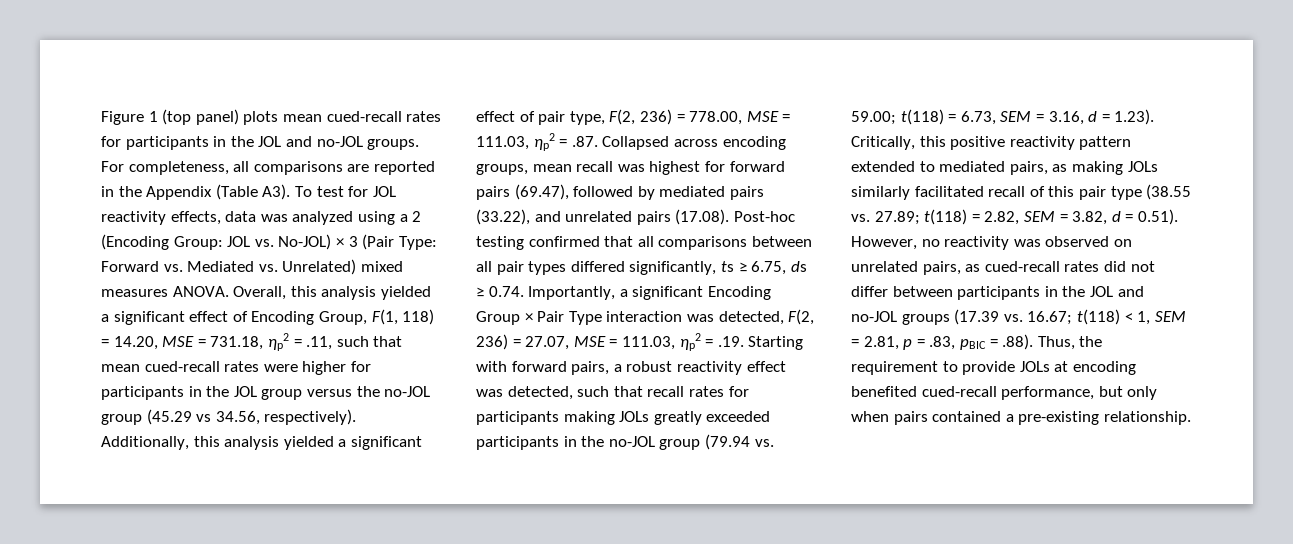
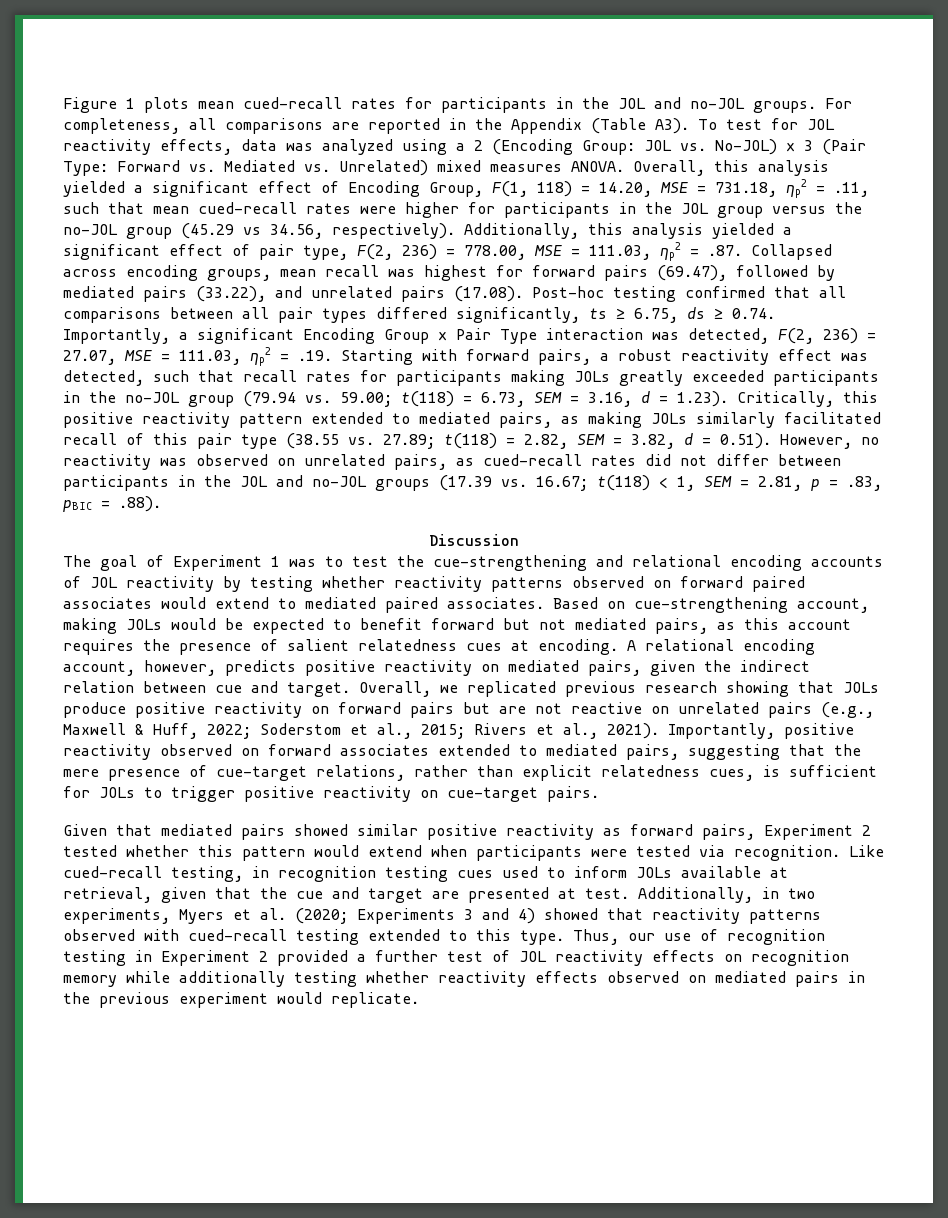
[162,109,239,125] (top panel) -> (135, 103) none
[1037,336,1103,350] [851,361,1136,375] [851,386,1158,400] [851,411,1191,425] Thus, the requirement to provide JOLs at encoding benefited cued-recall performance, but only when pairs contained a pre-existing relationship. -> [429,534,519,546] [63,555,883,571] [63,576,805,592] [63,597,869,613] [63,618,851,634] [63,639,815,655] [63,660,810,676] [63,681,879,697] [63,702,874,718] [63,723,854,739] [63,744,861,760] [63,765,877,781] [63,786,599,802] [63,824,871,840] [63,845,884,861] [63,866,788,882] [63,887,815,903] [63,908,821,924] [63,929,825,945] [63,950,849,966] [63,971,865,987] [63,992,419,1008] // Discussion // The goal of Experiment 1 was to test the cue-strengthening and relational encoding accounts of JOL reactivity by testing whether reactivity patterns observed on forward paired associates would extend to mediated paired associates. Based on cue-strengthening account, making JOLs would be expected to benefit forward but not mediated pairs, as this account requires the presence of salient relatedness cues at encoding. A relational encoding account, however, predicts positive reactivity on mediated pairs, given the indirect relation between cue and target. Overall, we replicated previous research showing that JOLs produce positive reactivity on forward pairs but are not reactive on unrelated pairs (e.g., Maxwell & Huff, 2022; Soderstom et al., 2015; Rivers et al., 2021). Importantly, positive reactivity observed on forward associates extended to mediated pairs, suggesting that the mere presence of cue-target relations, rather than explicit relatedness cues, is sufficient for JOLs to trigger positive reactivity on cue-target pairs. // Given that mediated pairs showed similar positive reactivity as forward pairs, Experiment 2 tested whether this pattern would extend when participants were tested via recognition. Like cued-recall testing, in recognition testing cues used to inform JOLs available at retrieval, given that the cue and target are presented at test. Additionally, in two experiments, Myers et al. (2020; Experiments 3 and 4) showed that reactivity patterns observed with cued-recall testing extended to this type. Thus, our use of recognition testing in Experiment 2 provided a further test of JOL reactivity effects on recognition memory while additionally testing whether reactivity effects observed on mediated pairs in the previous experiment would replicate.

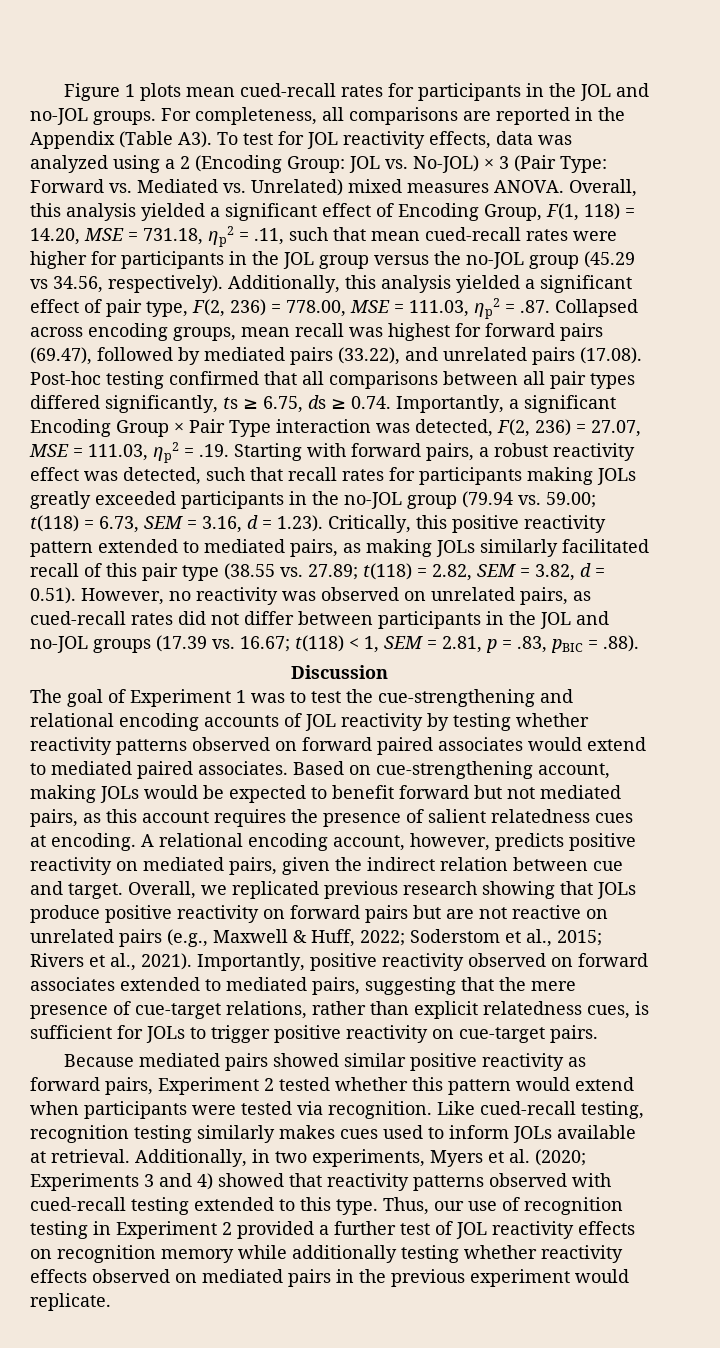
[63,824,152,836] Given that -> [63,1054,134,1067] Because
[252,866,448,882] in recognition testing -> [30,1125,335,1143] recognition testing similarly makes
[63,887,629,903] retrieval, given that the cue and target are presented at test. -> [51,1149,130,1163] retrieval.

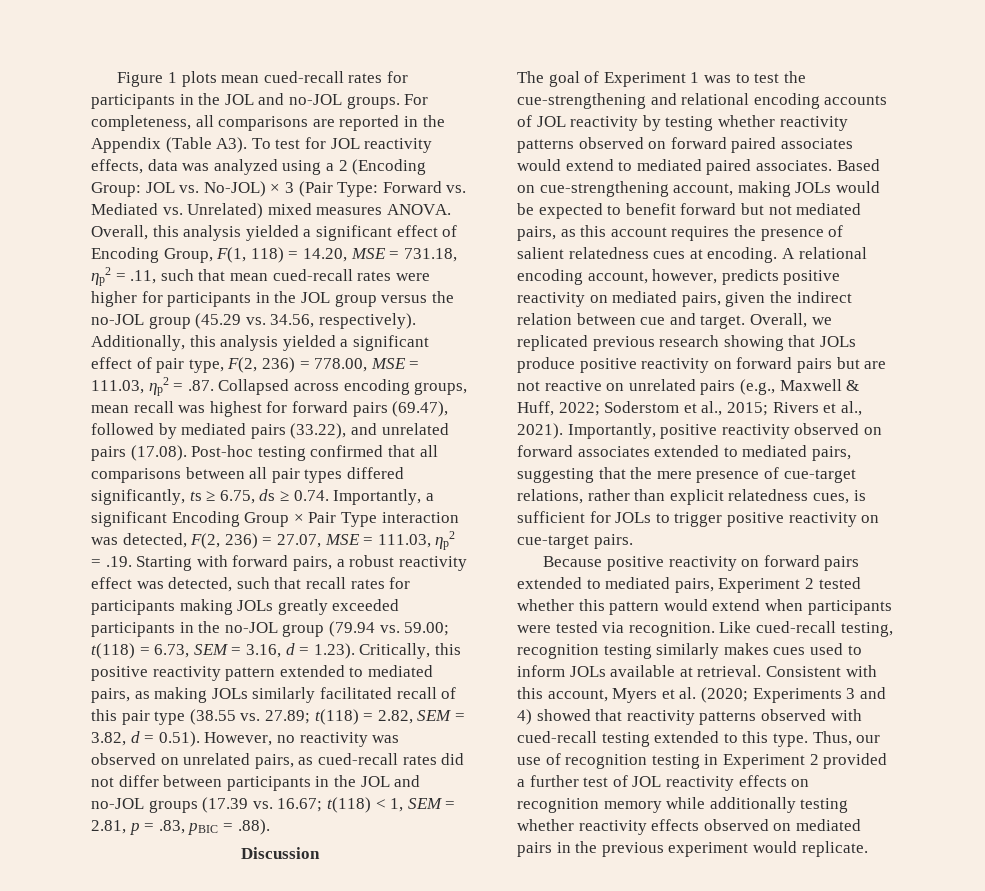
[30,279,48,289] vs -> [245,317,266,325] vs.
[138,1053,586,1071] [30,1077,100,1091] mediated pairs showed similar positive reactivity as forward -> [606,555,860,571] [517,577,671,589] positive reactivity on forward pairs extended to mediated
[135,1149,425,1167] Additionally, in two experiments, -> [765,665,877,677] [517,687,608,702] Consistent with this account,

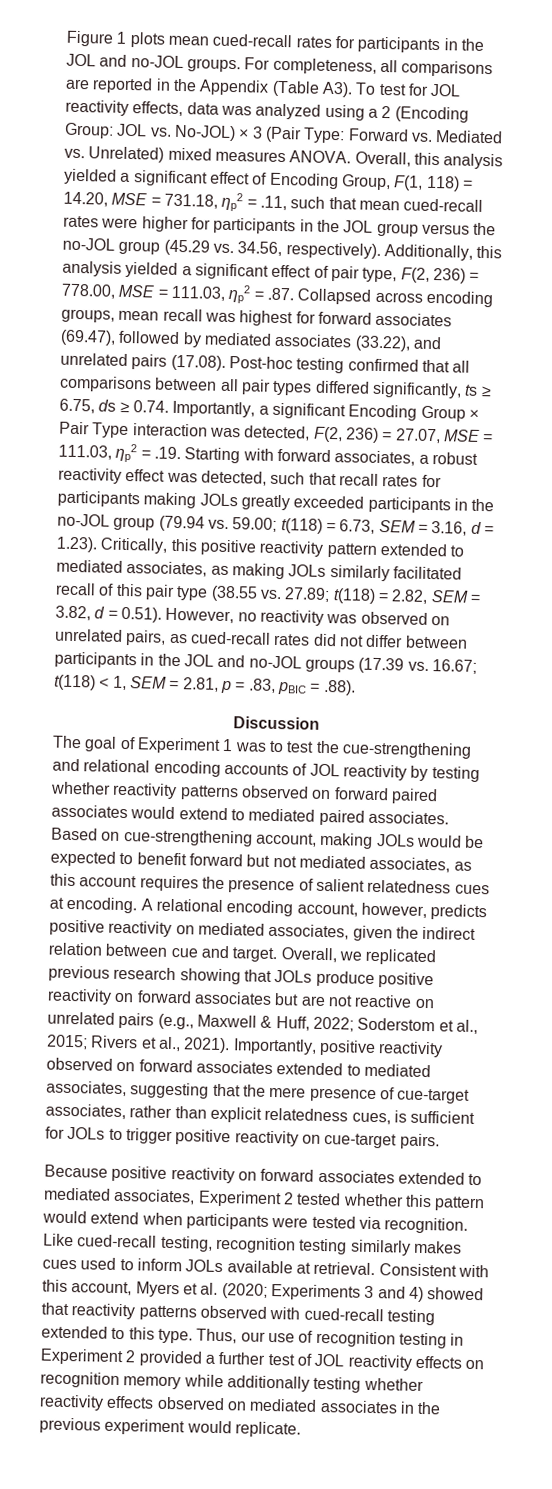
[352,402,388,417] pairs -> [375,312,453,327] associates
[250,424,286,439] pairs -> [274,333,353,348] associates
[292,556,332,571] pairs, -> [334,450,416,466] associates,
[91,688,130,703] pairs, -> [126,561,208,577] associates,
[517,226,556,241] pairs, -> [369,856,451,873] associates,
[681,292,721,307] pairs, -> [268,923,350,940] associates,
[796,358,832,373] pairs -> [193,991,272,1005] associates
[811,446,851,461] pairs, -> [46,1080,127,1097] associates,
[517,489,583,504] relations, -> [45,1103,126,1120] associates,
[824,556,860,571] [517,577,714,593] pairs extended to mediated pairs, -> [317,1169,483,1186] [43,1187,196,1205] associates extended to mediated associates,
[517,842,552,857] pairs -> [319,1399,398,1414] associates

